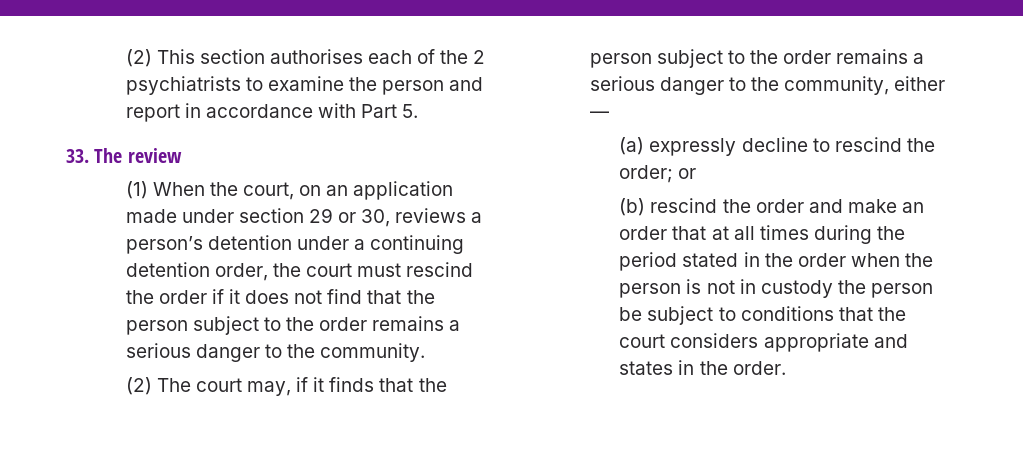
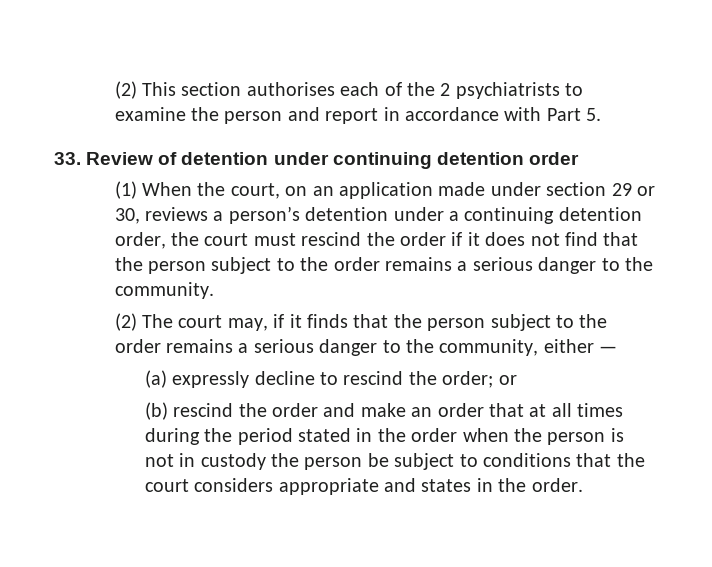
[94,148,182,163] The review -> [86,152,579,169] Review of detention under continuing detention order

